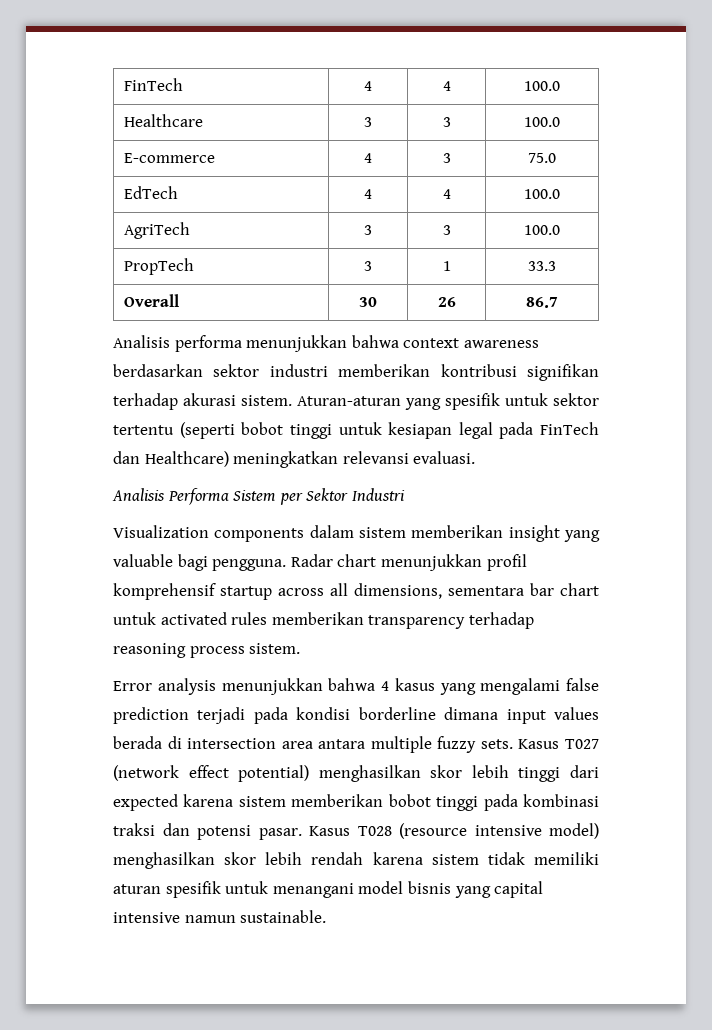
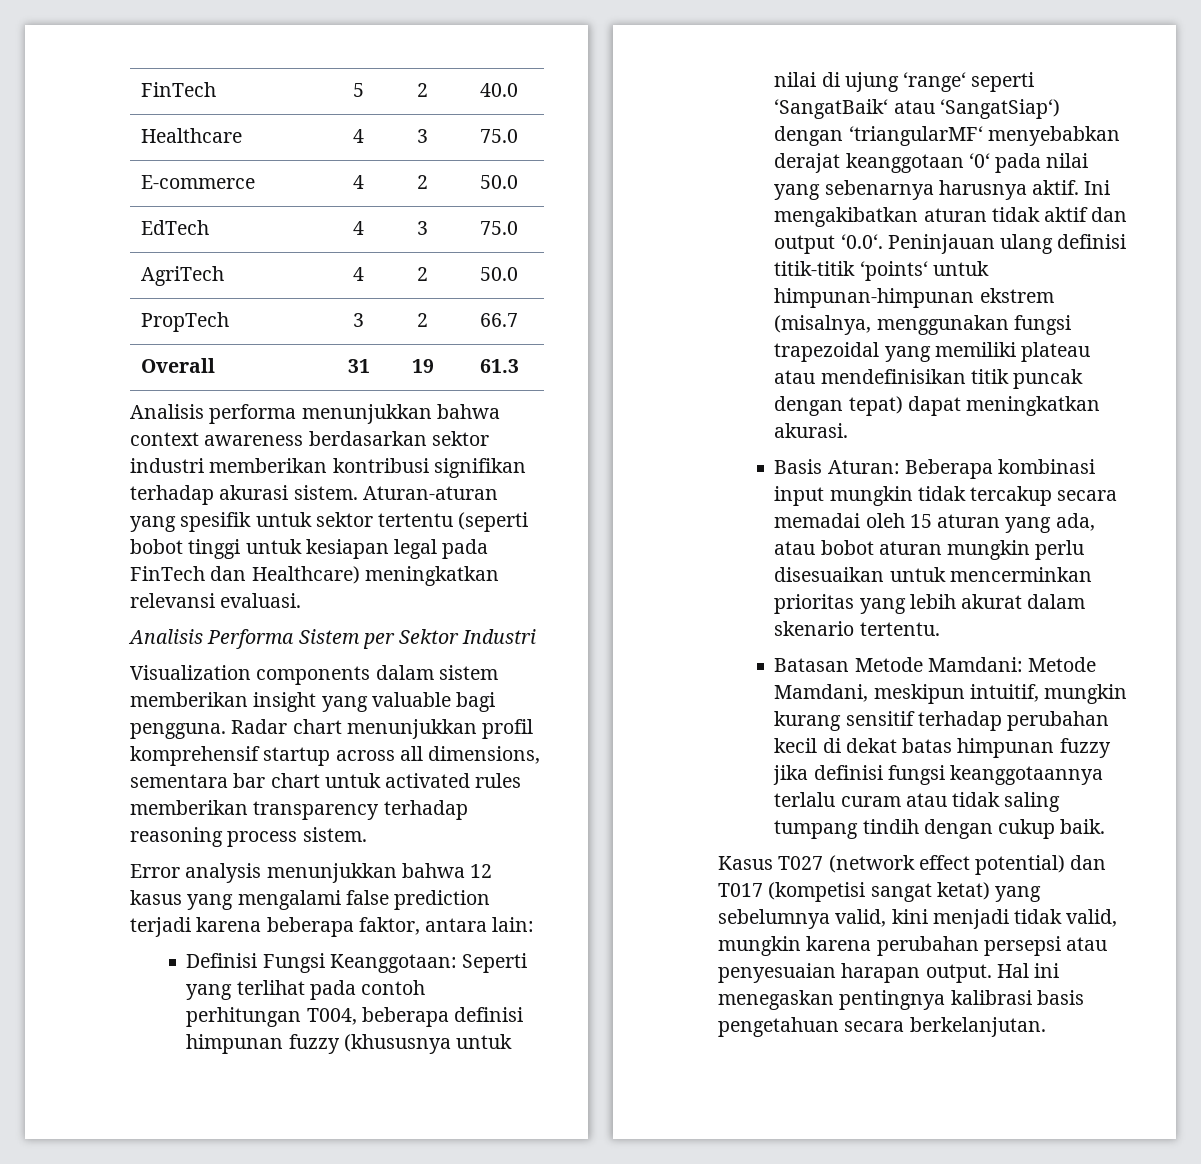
[364,81,372,91] [442,81,451,91] [524,81,560,91] [124,114,204,127] [364,117,372,127] [442,117,451,127] [524,117,560,127] [124,153,216,163] [364,153,372,163] [442,153,451,163] [528,153,556,163] 4 | 4 | 100.0 // Healthcare | 3 | 3 | 100.0 // E-commerce | 4 | 3 | 75.0 -> [353,83,364,97] [417,83,428,97] [480,83,518,97] [140,128,242,143] [353,129,364,143] [417,129,428,143] [480,129,518,143] [140,175,255,189] [353,175,364,189] [417,175,428,189] [480,175,518,189] 5 | 2 | 40.0 // Healthcare | 4 | 3 | 75.0 // E-commerce | 4 | 2 | 50.0
[442,189,451,199] [524,189,560,199] 4 | 100.0 -> [417,221,428,235] [480,221,518,235] 3 | 75.0
[364,225,372,235] [442,225,451,235] [524,225,560,235] 3 | 3 | 100.0 -> [353,267,364,281] [417,267,428,281] [480,267,518,281] 4 | 2 | 50.0
[442,261,451,271] [528,261,556,271] 1 | 33.3 -> [417,313,428,327] [480,313,518,327] 2 | 66.7
[359,297,377,307] [437,297,456,307] [526,297,558,308] 30 | 26 | 86.7 -> [347,359,370,373] [411,359,434,373] [479,359,519,373] 31 | 19 | 61.3
[381,681,389,691] 4 -> [470,864,493,878] 12
[253,707,599,724] [113,736,513,753] pada kondisi borderline dimana input values berada di intersection area antara multiple fuzzy sets. -> [196,917,535,937] [186,953,528,973] [186,980,426,1000] [186,1007,524,1027] [186,1034,513,1054] [774,72,1035,92] [774,99,1060,119] [774,126,1120,146] [774,153,1089,173] [774,180,1111,200] [774,207,1128,227] [774,234,1127,254] [774,261,989,281] [774,288,1054,308] [774,315,1071,335] [774,342,1091,362] [774,369,1084,389] [774,396,1101,416] [774,423,849,438] [774,459,1096,479] [774,486,1118,506] [774,513,1095,533] [774,540,1085,560] [774,567,1092,582] [774,594,1086,614] [774,621,940,636] [774,657,1097,672] [774,684,1128,704] [774,711,1110,731] [774,738,1111,758] [773,765,1104,785] [774,792,1061,812] [774,819,1106,839] karena beberapa faktor, antara lain: // Definisi Fungsi Keanggotaan: Seperti yang terlihat pada contoh perhitungan T004, beberapa definisi himpunan fuzzy (khususnya untuk nilai di ujung ‘range‘ seperti ‘SangatBaik‘ atau ‘SangatSiap‘) dengan ‘triangularMF‘ menyebabkan derajat keanggotaan ‘0‘ pada nilai yang sebenarnya harusnya aktif. Ini mengakibatkan aturan tidak aktif dan output ‘0.0‘. Peninjauan ulang definisi titik-titik ‘points‘ untuk himpunan-himpunan ekstrem (misalnya, menggunakan fungsi trapezoidal yang memiliki plateau atau mendefinisikan titik puncak dengan tepat) dapat meningkatkan akurasi. // Basis Aturan: Beberapa kombinasi input mungkin tidak tercakup secara memadai oleh 15 aturan yang ada, atau bobot aturan mungkin perlu disesuaikan untuk mencerminkan prioritas yang lebih akurat dalam skenario tertentu. // Batasan Metode Mamdani: Metode Mamdani, meskipun intuitif, mungkin kurang sensitif terhadap perubahan kecil di dekat batas himpunan fuzzy jika definisi fungsi keanggotaannya terlalu curam atau tidak saling tumpang tindih dengan cukup baik. //
[318,765,599,782] [113,794,599,811] [113,823,599,840] [113,852,599,869] [113,881,544,898] [113,910,327,923] menghasilkan skor lebih tinggi dari expected karena sistem memberikan bobot tinggi pada kombinasi traksi dan potensi pasar. Kasus T028 (resource intensive model) menghasilkan skor lebih rendah karena sistem tidak memiliki aturan spesifik untuk menangani model bisnis yang capital intensive namun sustainable. -> [1070,855,1107,870] [718,882,1042,902] [718,909,1118,929] [718,936,1108,956] [718,963,1060,983] [718,990,1084,1010] [718,1017,1046,1037] dan T017 (kompetisi sangat ketat) yang sebelumnya valid, kini menjadi tidak valid, mungkin karena perubahan persepsi atau penyesuaian harapan output. Hal ini menegaskan pentingnya kalibrasi basis pengetahuan secara berkelanjutan.

